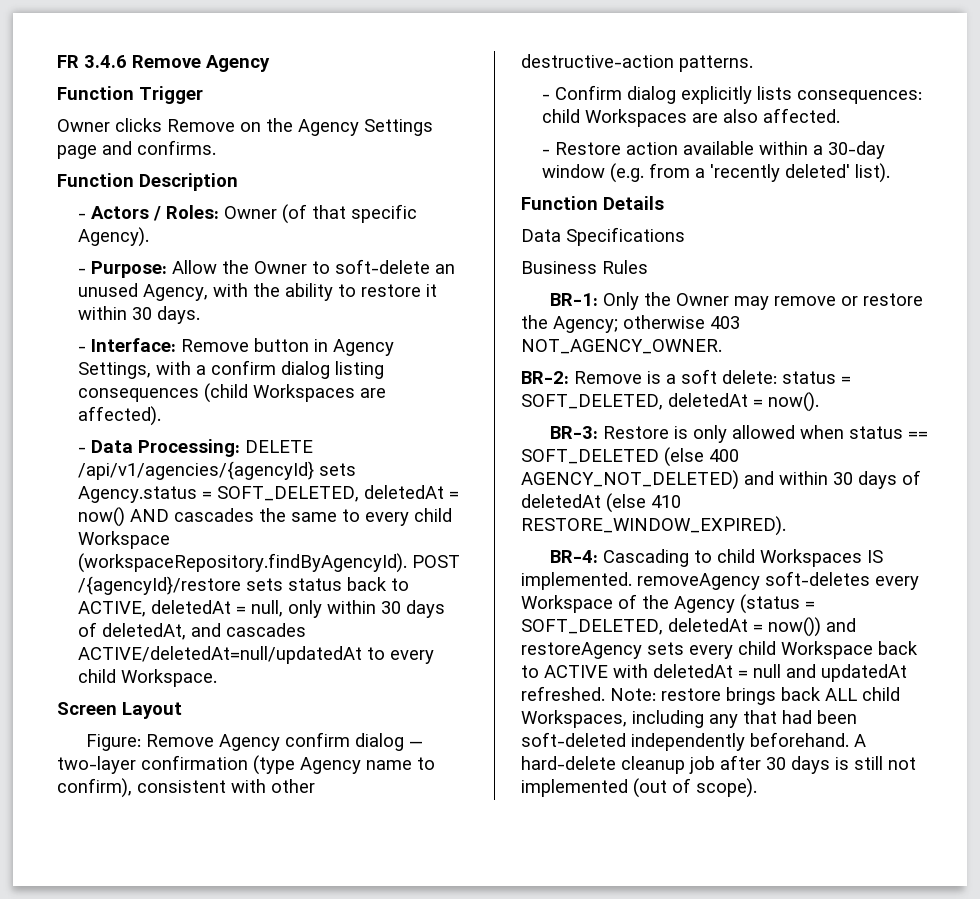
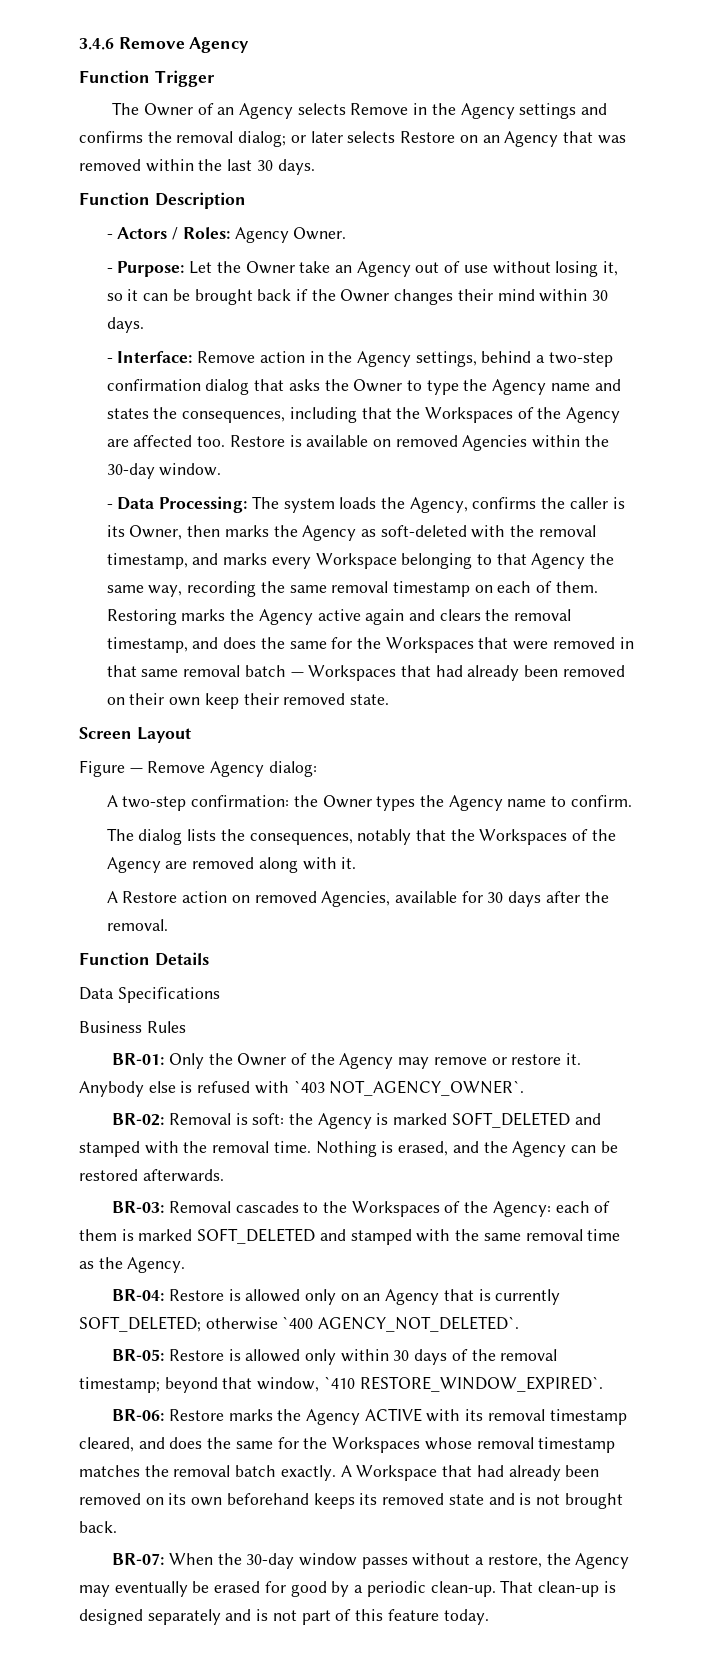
[57,55,79,68] FR -> (79, 44) none
[57,118,433,136] [57,140,216,159] Owner clicks Remove on the Agency Settings page and confirms. -> [112,102,608,119] [79,131,626,147] [79,159,315,175] The Owner of an Agency selects Remove in the Agency settings and confirms the removal dialog; or later selects Restore on an Agency that was removed within the last 30 days.
[223,204,417,224] [77,227,149,247] Owner (of that specific Agency). -> [234,227,347,243] Agency Owner.
[171,259,455,274] [77,283,437,301] Allow the Owner to soft-delete an unused Agency, with the ability to restore it -> [189,261,619,277] [106,289,535,305] Let the Owner take an Agency out of use without losing it, so it can be brought back if the Owner changes their mind
[253,338,394,356] [77,360,384,379] [77,383,386,403] [77,406,161,426] [77,439,313,457] [77,461,356,480] [77,485,459,503] [77,507,452,527] [77,531,170,549] [77,553,460,573] [77,576,409,595] [77,600,445,618] [77,622,306,640] [77,646,434,664] [77,669,217,687] [57,702,182,719] [85,732,423,751] [57,755,435,775] [57,778,315,798] [521,54,753,72] [541,85,922,104] [541,108,840,127] [541,141,885,159] [541,163,890,183] button in Agency Settings, with a confirm dialog listing consequences (child Workspaces are affected). // - Data Processing: DELETE /api/v1/agencies/{agencyId} sets Agency.status = SOFT_DELETED, deletedAt = now() AND cascades the same to every child Workspace (workspaceRepository.findByAgencyId). POST /{agencyId}/restore sets status back to ACTIVE, deletedAt = null, only within 30 days of deletedAt, and cascades ACTIVE/deletedAt=null/updatedAt to every child Workspace. // Screen Layout // Figure: Remove Agency confirm dialog — two-layer confirmation (type Agency name to confirm), consistent with other destructive-action patterns. // - Confirm dialog explicitly lists consequences: child Workspaces are also affected. // - Restore action available within a 30-day window (e.g. from a 'recently deleted' list). -> [259,351,613,367] [106,379,621,395] [106,407,621,423] [106,435,609,451] [106,463,222,479] [106,496,625,513] [106,525,596,541] [106,553,615,569] [106,581,598,597] [106,609,572,625] [106,637,634,653] [106,665,625,681] [106,693,389,709] [79,727,191,743] [79,760,317,777] [106,795,632,811] [106,828,616,845] [106,857,357,873] [106,891,609,907] [106,919,168,931] action in the Agency settings, behind a two-step confirmation dialog that asks the Owner to type the Agency name and states the consequences, including that the Workspaces of the Agency are affected too. Restore is available on removed Agencies within the 30-day window. // - Data Processing: The system loads the Agency, confirms the caller is its Owner, then marks the Agency as soft-deleted with the removal timestamp, and marks every Workspace belonging to that Agency the same way, recording the same removal timestamp on each of them. Restoring marks the Agency active again and clears the removal timestamp, and does the same for the Workspaces that were removed in that same removal batch — Workspaces that had already been removed on their own keep their removed state. // Screen Layout // Figure — Remove Agency dialog: // A two-step confirmation: the Owner types the Agency name to confirm. // The dialog lists the consequences, notably that the Workspaces of the Agency are removed along with it. // A Restore action on removed Agencies, available for 30 days after the removal.
[549,293,598,306] BR-1: -> [112,1053,165,1065] BR-01:
(729, 299) none -> [290,1053,394,1069] of the Agency
[521,315,740,333] [521,339,722,354] [521,369,851,384] [521,392,819,412] [549,425,928,443] [521,447,739,467] [521,470,921,490] [521,493,681,513] [521,516,786,536] [549,549,883,567] [521,571,919,590] [521,594,815,614] [521,617,856,637] [521,641,918,659] [521,664,907,682] [521,686,900,705] [521,710,857,728] [521,732,866,751] [521,755,916,774] [521,778,757,798] the Agency; otherwise 403 NOT_AGENCY_OWNER. // BR-2: Remove is a soft delete: status = SOFT_DELETED, deletedAt = now(). // BR-3: Restore is only allowed when status == SOFT_DELETED (else 400 AGENCY_NOT_DELETED) and within 30 days of deletedAt (else 410 RESTORE_WINDOW_EXPIRED). // BR-4: Cascading to child Workspaces IS implemented. removeAgency soft-deletes every Workspace of the Agency (status = SOFT_DELETED, deletedAt = now()) and restoreAgency sets every child Workspace back to ACTIVE with deletedAt = null and updatedAt refreshed. Note: restore brings back ALL child Workspaces, including any that had been soft-deleted independently beforehand. A hard-delete cleanup job after 30 days is still not implemented (out of scope). -> [566,1053,582,1065] [79,1080,525,1097] [112,1112,601,1129] [79,1141,618,1157] [79,1169,224,1182] [112,1201,611,1217] [79,1228,621,1245] [79,1257,186,1273] [112,1289,561,1305] [79,1316,520,1332] [112,1349,558,1365] [79,1376,603,1393] [112,1408,627,1425] [79,1437,616,1453] [79,1465,600,1481] [79,1493,623,1509] [79,1521,117,1533] [112,1553,630,1569] [79,1580,616,1597] [79,1609,489,1625] it. Anybody else is refused with `403 NOT_AGENCY_OWNER`. // BR-02: Removal is soft: the Agency is marked SOFT_DELETED and stamped with the removal time. Nothing is erased, and the Agency can be restored afterwards. // BR-03: Removal cascades to the Workspaces of the Agency: each of them is marked SOFT_DELETED and stamped with the same removal time as the Agency. // BR-04: Restore is allowed only on an Agency that is currently SOFT_DELETED; otherwise `400 AGENCY_NOT_DELETED`. // BR-05: Restore is allowed only within 30 days of the removal timestamp; beyond that window, `410 RESTORE_WINDOW_EXPIRED`. // BR-06: Restore marks the Agency ACTIVE with its removal timestamp cleared, and does the same for the Workspaces whose removal timestamp matches the removal batch exactly. A Workspace that had already been removed on its own beforehand keeps its removed state and is not brought back. // BR-07: When the 30-day window passes without a restore, the Agency may eventually be erased for good by a periodic clean-up. That clean-up is designed separately and is not part of this feature today.

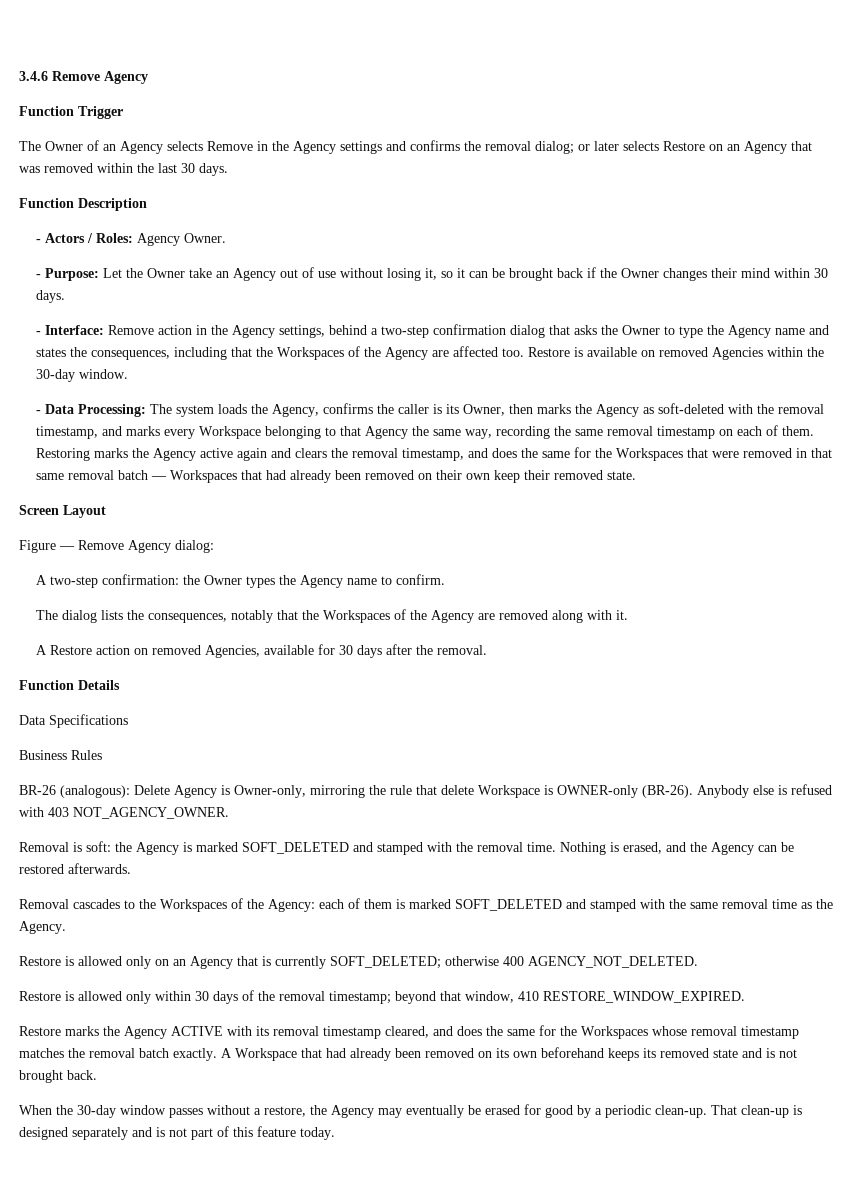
[112,1053,582,1069] BR-01: Only the Owner of the Agency may remove or restore it. -> [19,785,693,798] BR-26 (analogous): Delete Agency is Owner-only, mirroring the rule that delete Workspace is OWNER-only (BR-26).
[293,1080,525,1096] [112,1113,165,1126] `403 NOT_AGENCY_OWNER`. // BR-02: -> [48,807,229,819] 403 NOT_AGENCY_OWNER. //
[112,1201,165,1213] BR-03: -> (131, 868) none
[112,1289,165,1301] BR-04: -> (66, 927) none
[282,1316,520,1332] [112,1349,165,1361] `400 AGENCY_NOT_DELETED`. // BR-05: -> [503,956,698,968] 400 AGENCY_NOT_DELETED. //
[323,1376,603,1392] [112,1409,165,1421] `410 RESTORE_WINDOW_EXPIRED`. // BR-06: -> [518,991,745,1003] 410 RESTORE_WINDOW_EXPIRED. //
[112,1553,165,1565] BR-07: -> (97, 1075) none

